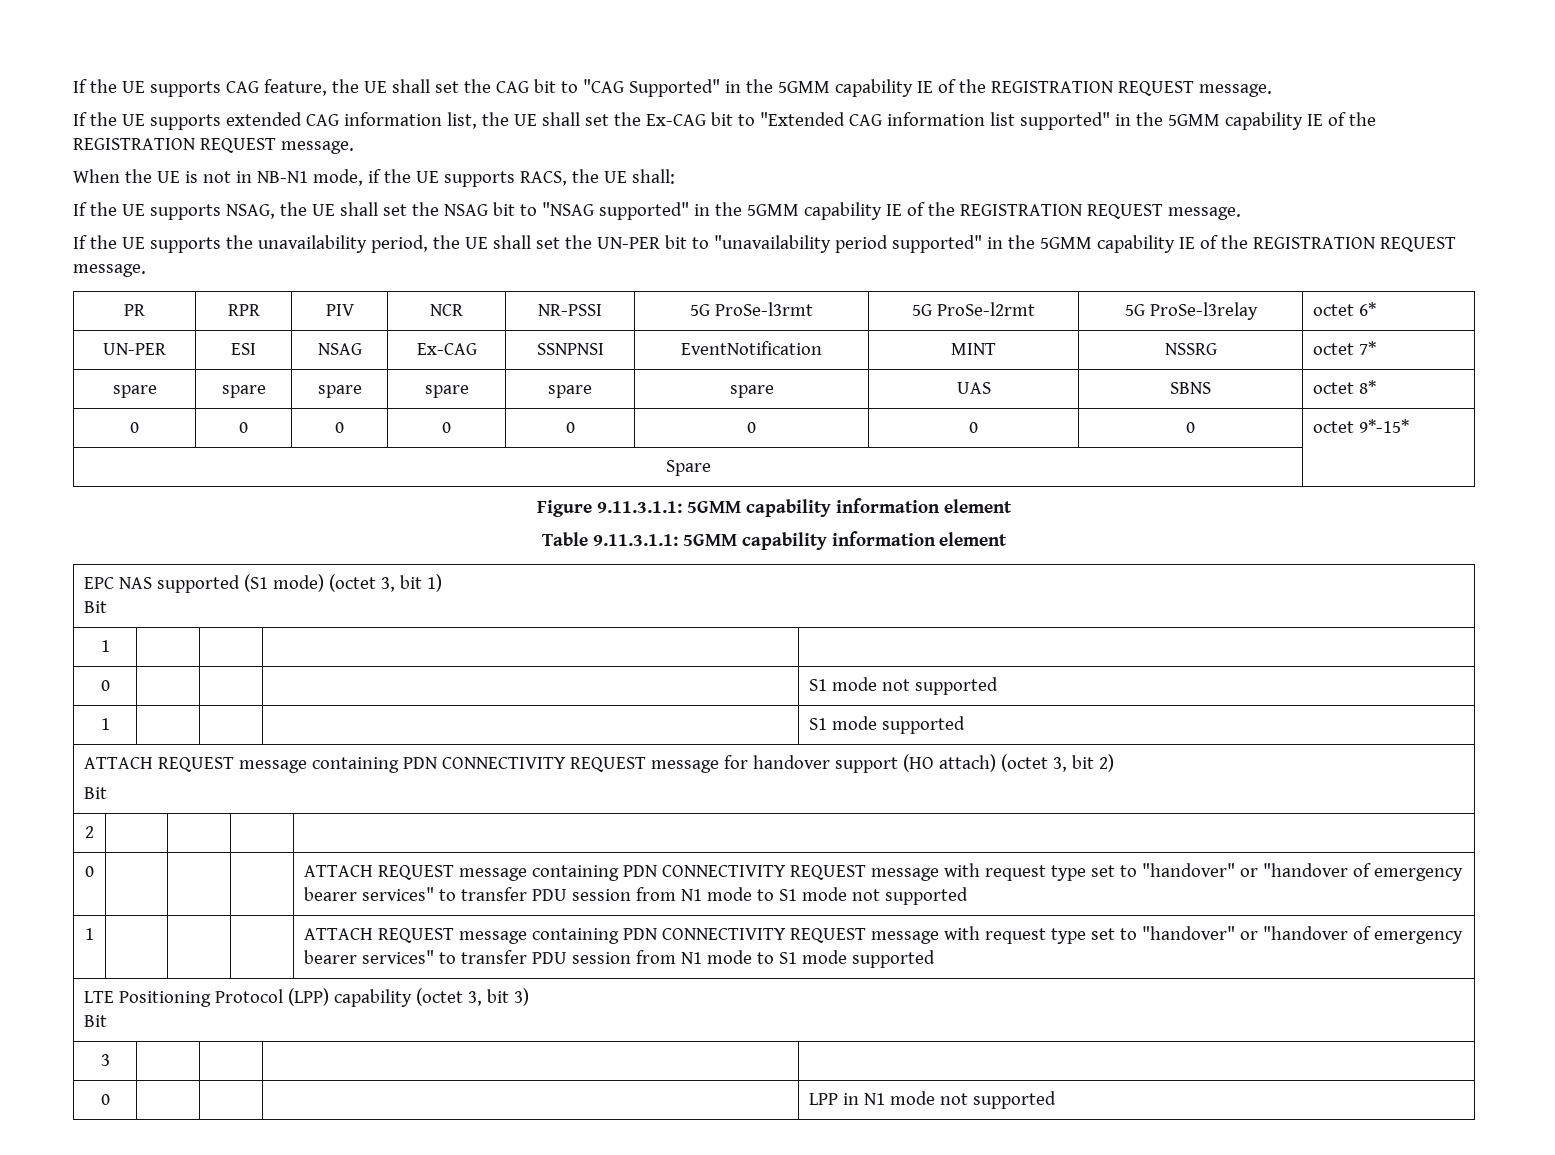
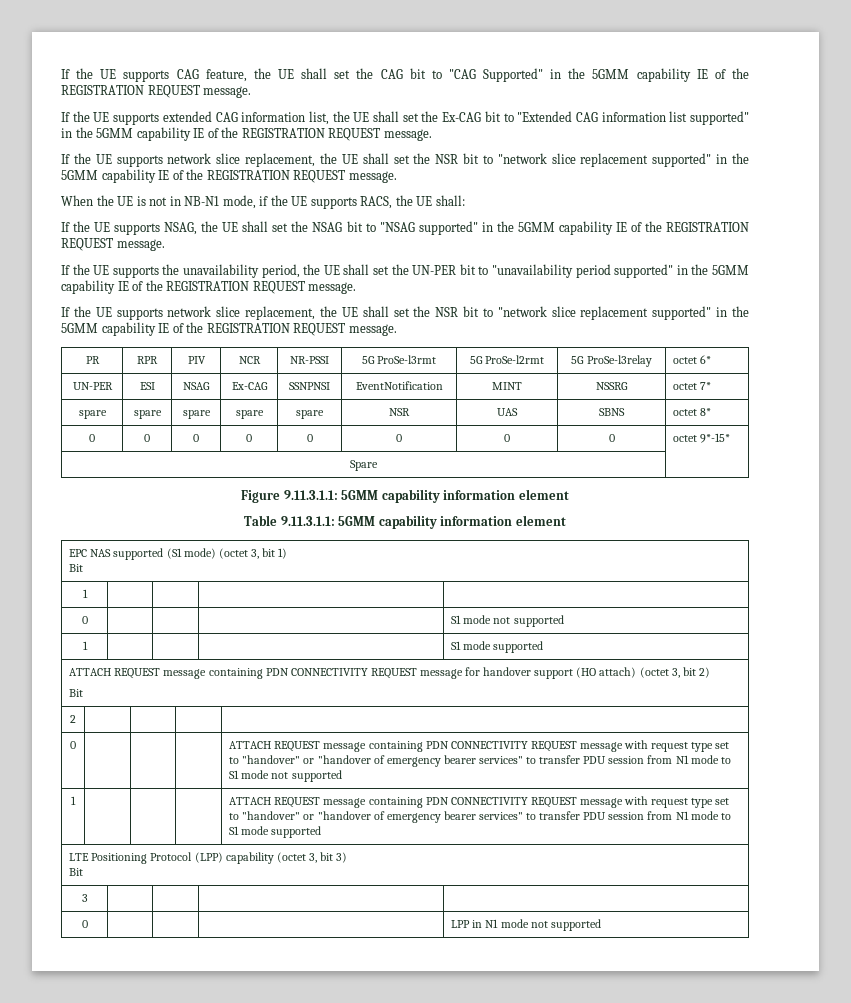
(354, 147) none -> [61,153,750,167] [61,169,397,183] // If the UE supports network slice replacement, the UE shall set the NSR bit to "network slice replacement supported" in the 5GMM capability IE of the REGISTRATION REQUEST message.
(146, 270) none -> [61,306,750,320] [61,322,397,336] // If the UE supports network slice replacement, the UE shall set the NSR bit to "network slice replacement supported" in the 5GMM capability IE of the REGISTRATION REQUEST message.
[729,385,774,398] spare -> [389,408,410,416] NSR

